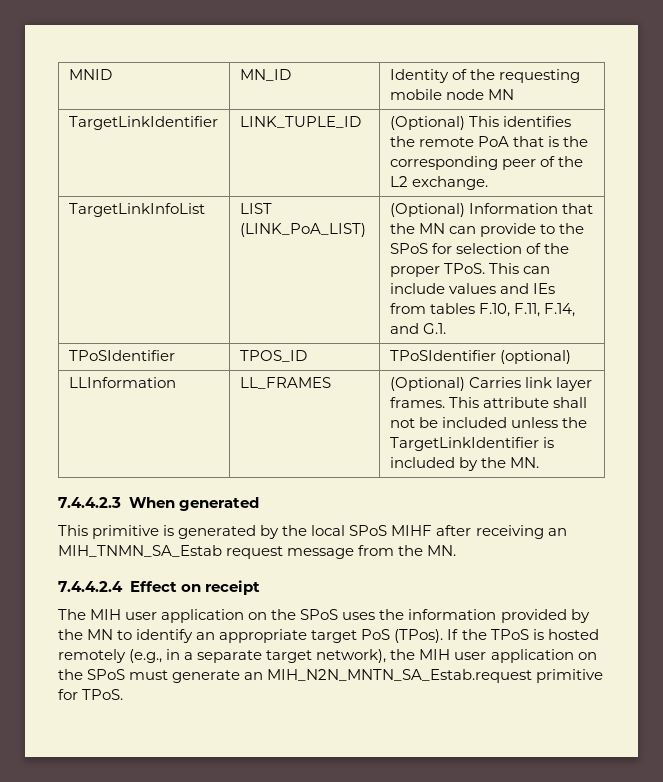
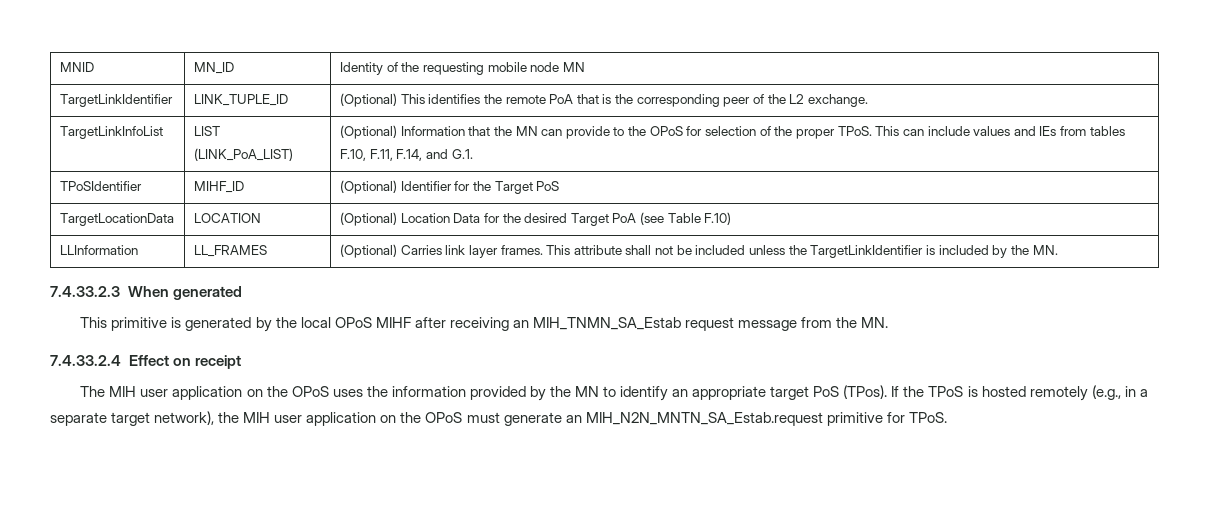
[389,243,428,254] SPoS -> [649,126,683,136] OPoS
[239,350,307,362] [389,350,571,364] TPOS_ID | TPoSIdentifier (optional) -> [193,181,244,193] [339,180,560,194] [59,213,174,226] [193,213,261,223] [339,212,732,226] MIHF_ID | (Optional) Identifier for the Target PoS // TargetLocationData | LOCATION | (Optional) Location Data for the desired Target PoA (see Table F.10)
[58,497,121,508] 7.4.4.2.3 -> [50,286,120,297] 7.4.33.2.3
[349,525,388,536] SPoS -> [334,317,372,328] OPoS
[58,581,123,592] 7.4.4.2.4 -> [50,355,121,366] 7.4.33.2.4
[300,609,339,620] SPoS -> [291,386,329,397] OPoS
[87,669,126,680] SPoS -> [425,412,463,423] OPoS

